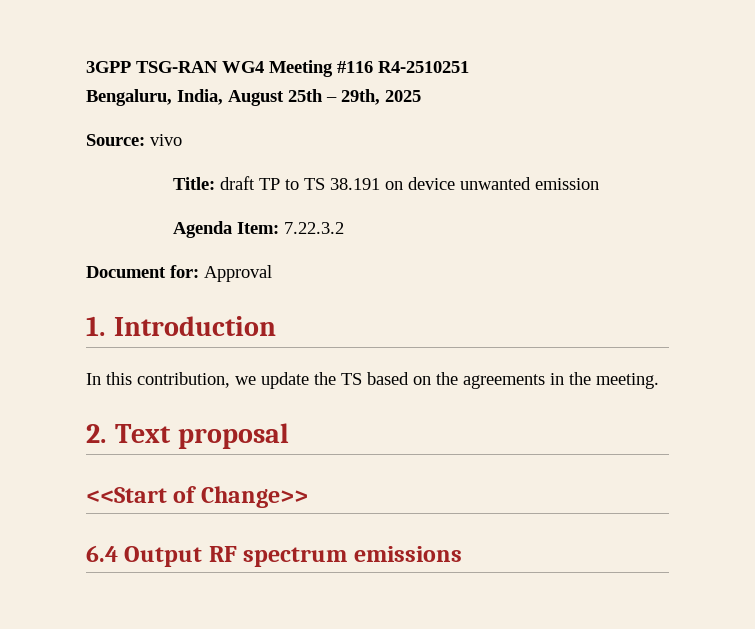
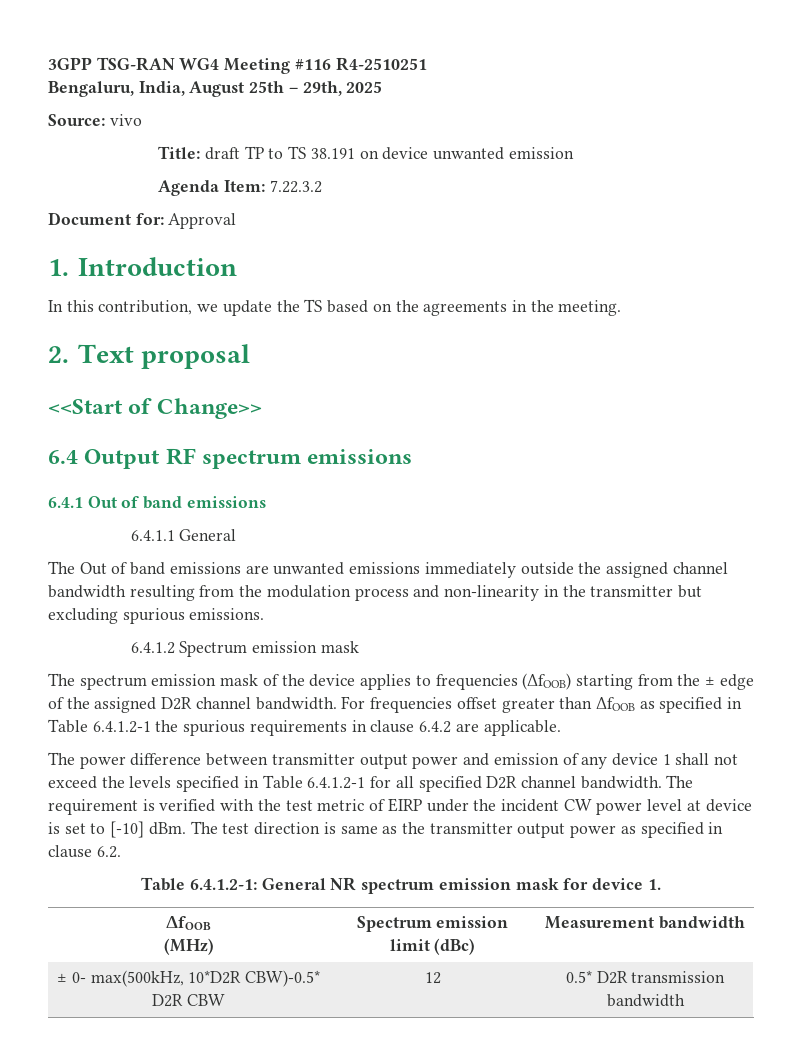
(462, 554) none -> [48,496,266,509] [130,529,237,541] [48,561,728,578] [48,585,702,601] [48,608,265,624] [130,641,359,657] [48,673,754,690] [48,696,743,713] [48,719,561,736] [48,752,739,769] [48,775,694,792] [48,798,752,815] [48,821,724,838] [48,845,121,858] [141,877,661,894] [166,916,211,930] [163,938,214,955] [356,916,509,932] [389,938,476,955] [545,916,745,929] [57,970,320,987] [152,994,225,1007] [424,972,441,984] [565,970,726,984] [606,994,685,1007] // 6.4.1 Out of band emissions // 6.4.1.1 General // The Out of band emissions are unwanted emissions immediately outside the assigned channel bandwidth resulting from the modulation process and non-linearity in the transmitter but excluding spurious emissions. // 6.4.1.2 Spectrum emission mask // The spectrum emission mask of the device applies to frequencies (ΔfOOB) starting from the ± edge of the assigned D2R channel bandwidth. For frequencies offset greater than ΔfOOB as specified in Table 6.4.1.2-1 the spurious requirements in clause 6.4.2 are applicable. // The power difference between transmitter output power and emission of any device 1 shall not exceed the levels specified in Table 6.4.1.2-1 for all specified D2R channel bandwidth. The requirement is verified with the test metric of EIRP under the incident CW power level at device is set to [-10] dBm. The test direction is same as the transmitter output power as specified in clause 6.2. // Table 6.4.1.2-1: General NR spectrum emission mask for device 1. // ΔfOOB // (MHz) | Spectrum emission limit (dBc) | Measurement bandwidth // ± 0- max(500kHz, 10*D2R CBW)-0.5* D2R CBW | 12 | 0.5* D2R transmission bandwidth

